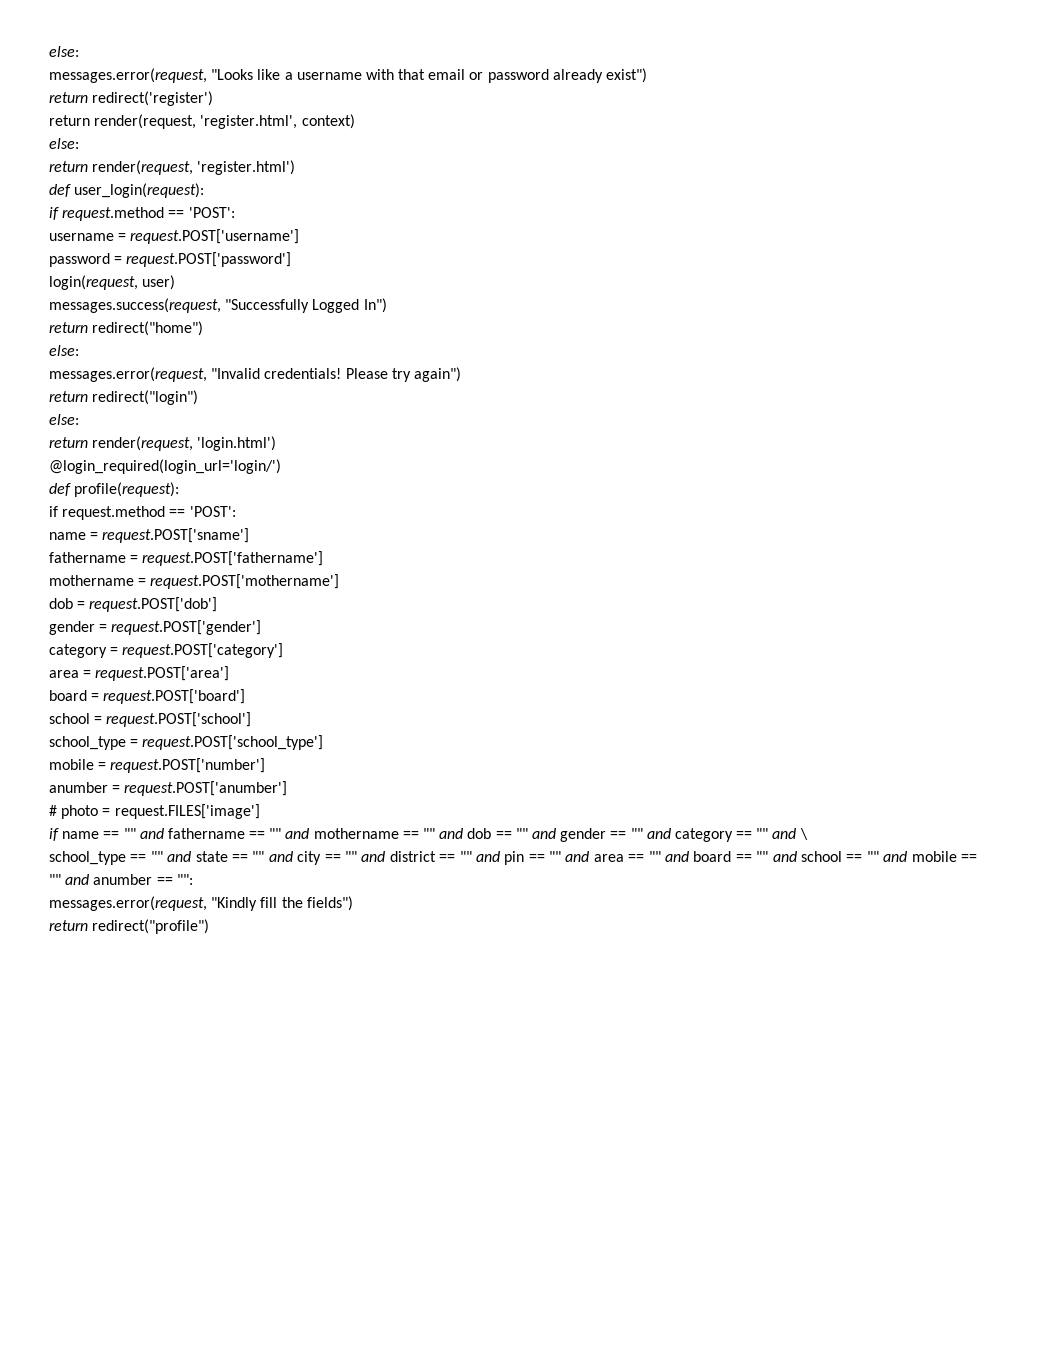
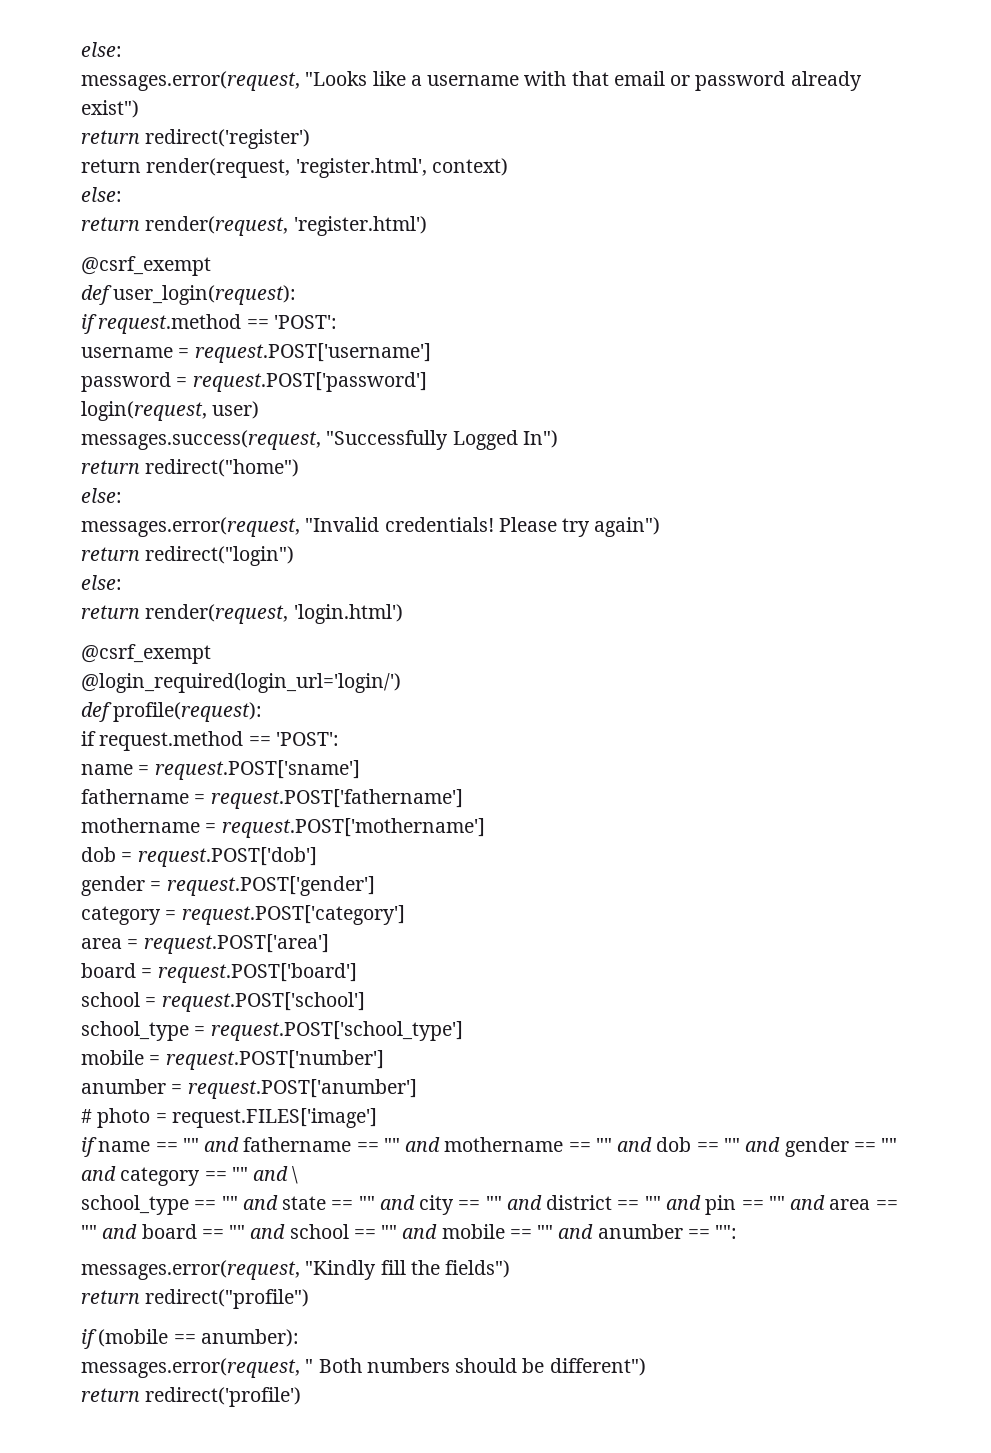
(296, 167) none -> [81,256,211,276] // @csrf_exempt
(277, 443) none -> [81,644,211,664] // @csrf_exempt
(210, 926) none -> [81,1329,299,1349] [81,1358,646,1378] [81,1387,302,1407] // if (mobile == anumber): // messages.error(request, " Both numbers should be different") // return redirect('profile')

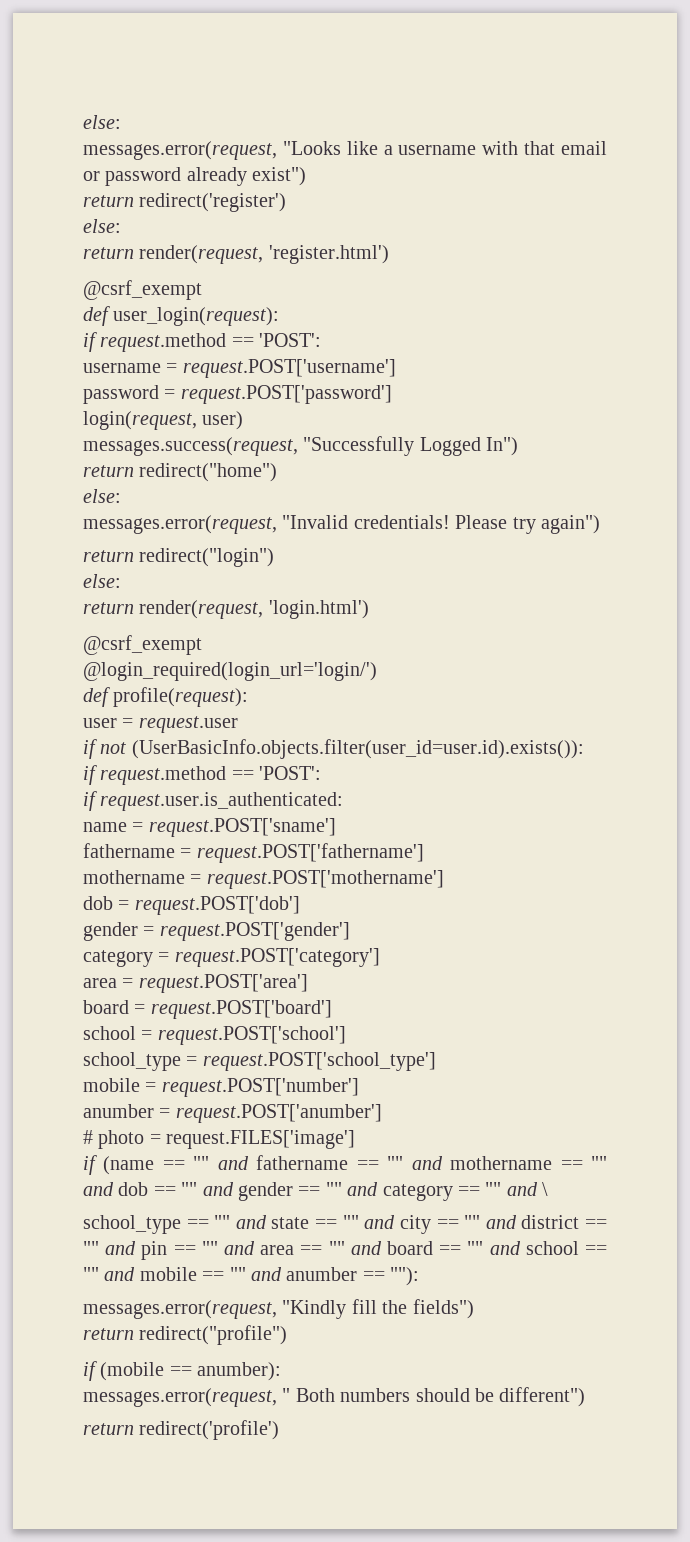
[81,158,508,178] // return render(request, 'register.html', context) -> (287, 202) none
[81,731,339,751] // if request.method == 'POST': -> [83,716,238,733] [83,739,584,759] [83,765,322,785] [83,791,344,811] // user = request.user // if not (UserBasicInfo.objects.filter(user_id=user.id).exists()): // if request.method == 'POST': // if request.user.is_authenticated:
[98,1141,151,1152] name -> [103,1156,155,1175] (name
[715,1225,738,1239] "": -> [390,1267,420,1286] ""):

